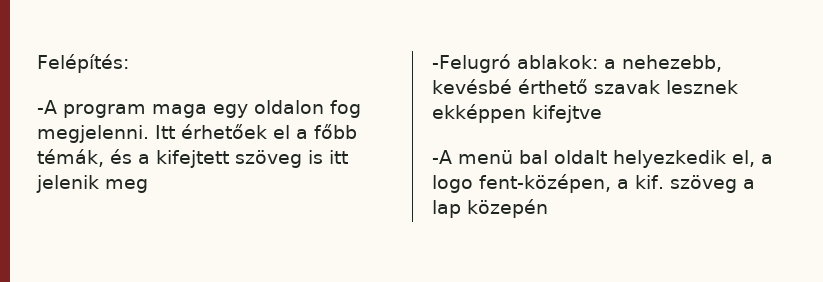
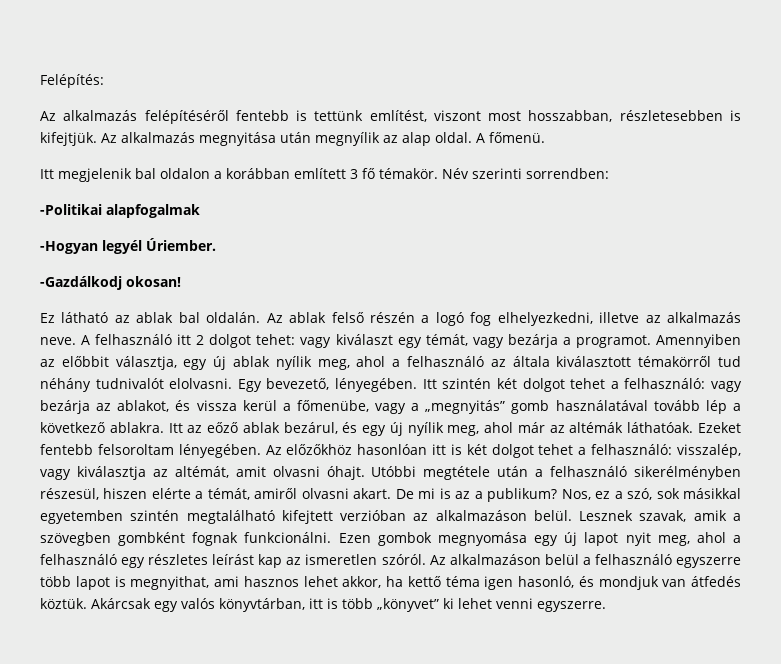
[37,100,361,118] [37,124,357,143] [37,149,348,168] [36,175,148,193] [432,54,722,73] [432,79,738,94] [432,104,602,123] [432,150,773,168] [432,174,755,193] [432,199,548,218] -A program maga egy oldalon fog megjelenni. Itt érhetőek el a főbb témák, és a kifejtett szöveg is itt jelenik meg // -Felugró ablakok: a nehezebb, kevésbé érthető szavak lesznek ekképpen kifejtve // -A menü bal oldalt helyezkedik el, a logo fent-középen, a kif. szöveg a lap közepén -> [40,110,741,124] [40,132,545,146] [40,168,609,182] [40,204,200,218] [40,238,216,254] [40,276,181,290] [40,312,741,326] [40,334,742,348] [40,356,741,370] [40,378,743,392] [40,400,741,414] [40,422,741,436] [40,444,741,458] [40,466,742,480] [40,488,742,502] [40,510,741,524] [40,532,742,546] [40,554,742,568] [40,576,741,590] [40,598,606,612] Az alkalmazás felépítéséről fentebb is tettünk említést, viszont most hosszabban, részletesebben is kifejtjük. Az alkalmazás megnyitása után megnyílik az alap oldal. A főmenü. // Itt megjelenik bal oldalon a korábban említett 3 fő témakör. Név szerinti sorrendben: // -Politikai alapfogalmak // -Hogyan legyél Úriember. // -Gazdálkodj okosan! // Ez látható az ablak bal oldalán. Az ablak felső részén a logó fog elhelyezkedni, illetve az alkalmazás neve. A felhasználó itt 2 dolgot tehet: vagy kiválaszt egy témát, vagy bezárja a programot. Amennyiben az előbbit választja, egy új ablak nyílik meg, ahol a felhasználó az általa kiválasztott témakörről tud néhány tudnivalót elolvasni. Egy bevezető, lényegében. Itt szintén két dolgot tehet a felhasználó: vagy bezárja az ablakot, és vissza kerül a főmenübe, vagy a „megnyitás” gomb használatával tovább lép a következő ablakra. Itt az eőző ablak bezárul, és egy új nyílik meg, ahol már az altémák láthatóak. Ezeket fentebb felsoroltam lényegében. Az előzőkhöz hasonlóan itt is két dolgot tehet a felhasználó: visszalép, vagy kiválasztja az altémát, amit olvasni óhajt. Utóbbi megtétele után a felhasználó sikerélményben részesül, hiszen elérte a témát, amiről olvasni akart. De mi is az a publikum? Nos, ez a szó, sok másikkal egyetemben szintén megtalálható kifejtett verzióban az alkalmazáson belül. Lesznek szavak, amik a szövegben gombként fognak funkcionálni. Ezen gombok megnyomása egy új lapot nyit meg, ahol a felhasználó egy részletes leírást kap az ismeretlen szóról. Az alkalmazáson belül a felhasználó egyszerre több lapot is megnyithat, ami hasznos lehet akkor, ha kettő téma igen hasonló, és mondjuk van átfedés köztük. Akárcsak egy valós könyvtárban, itt is több „könyvet” ki lehet venni egyszerre.

